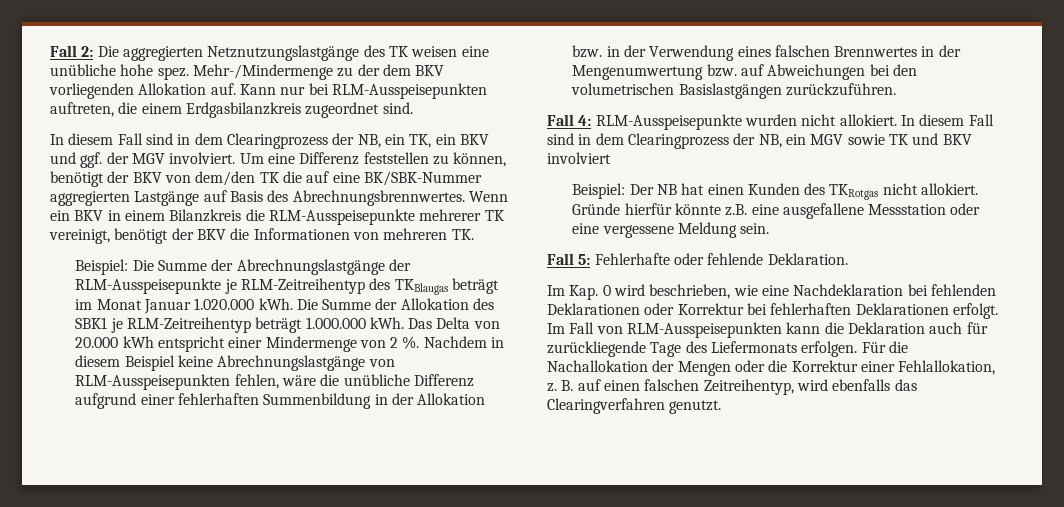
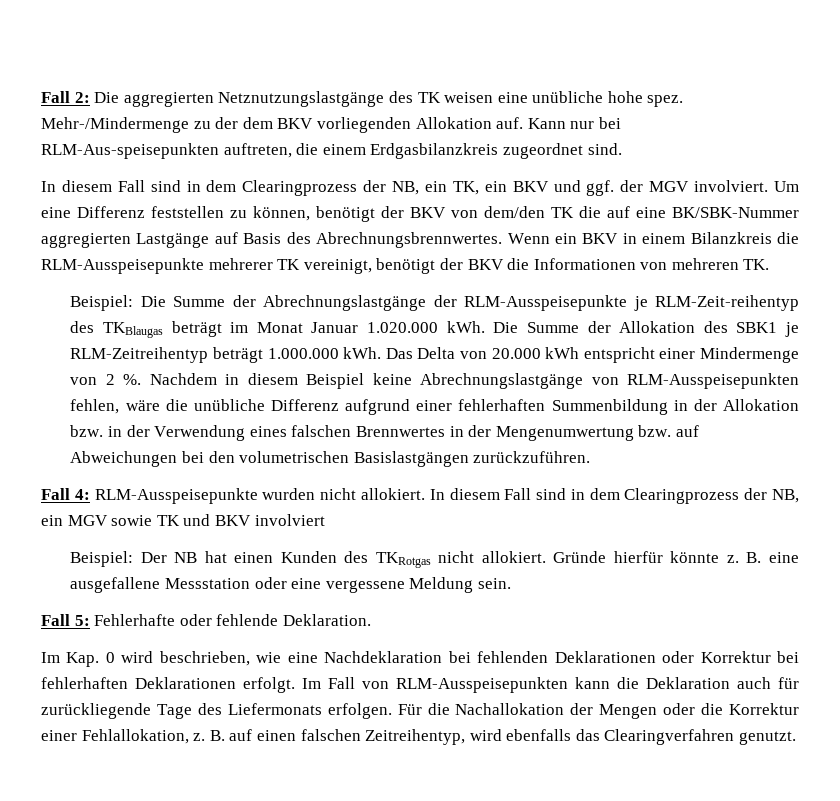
[331,83,487,99] RLM-Ausspeisepunkten -> [41,143,219,159] RLM-Aus-speisepunkten
[240,278,365,294] RLM-Zeitreihentyp -> [654,295,799,311] RLM-Zeit-reihentyp
[725,204,748,216] z.B. -> [726,552,762,563] z. B.

